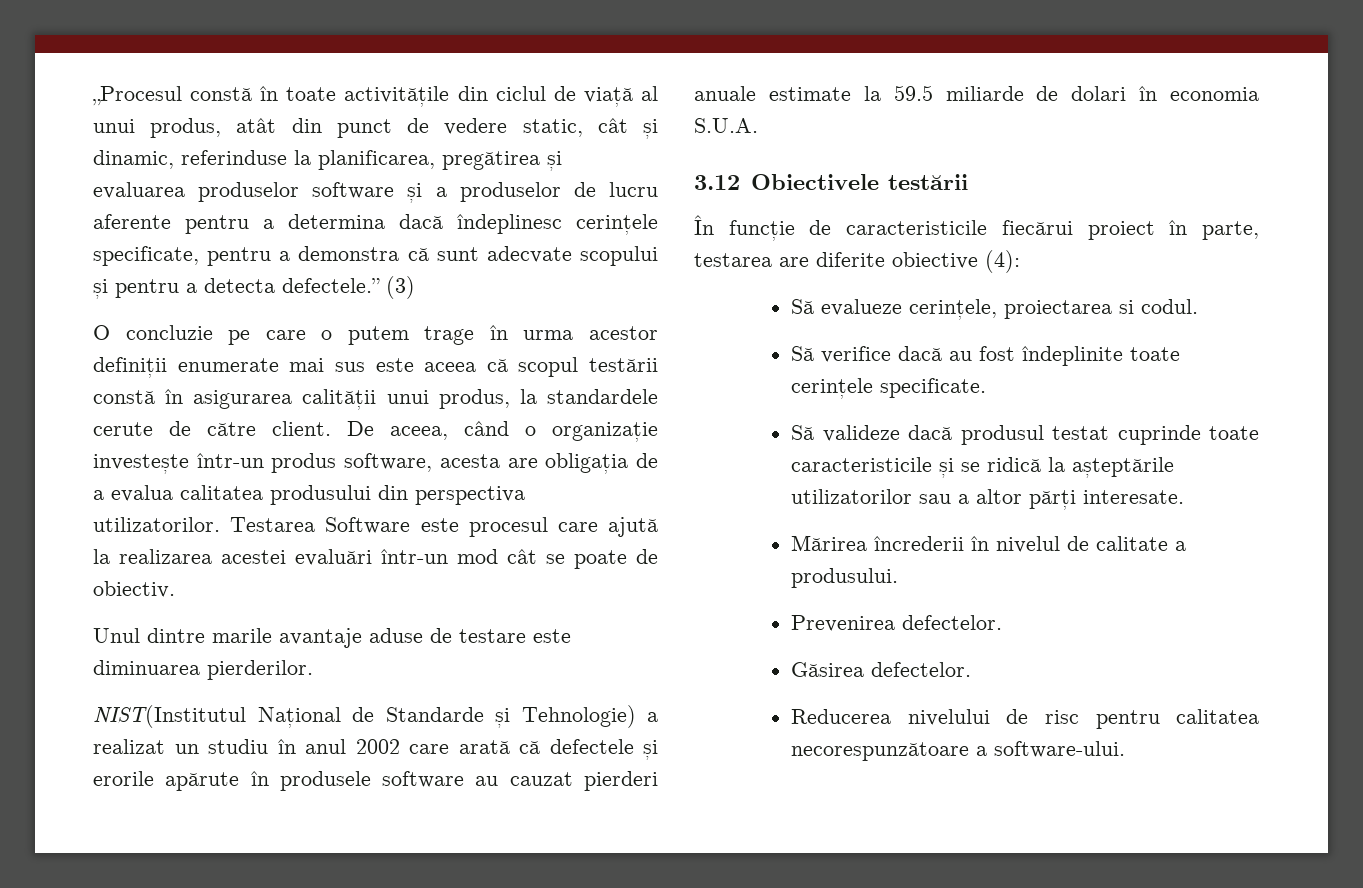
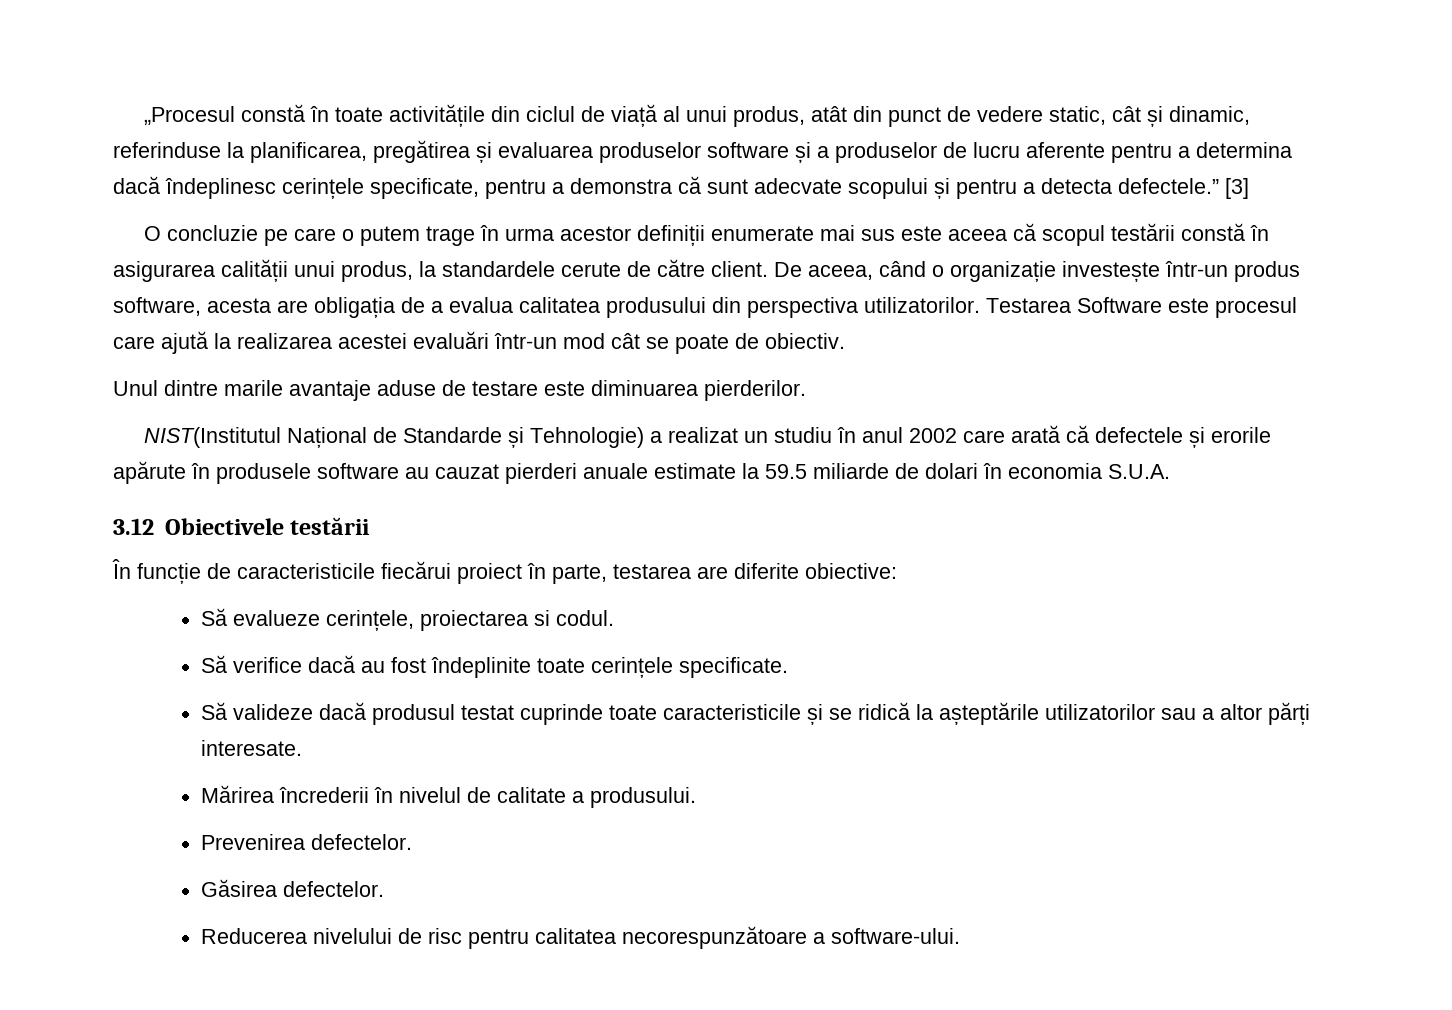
[386,276,415,299] (3) -> [1225,178,1249,199] [3]
[892,250,1020,273] obiective (4): -> [805,563,897,579] obiective:

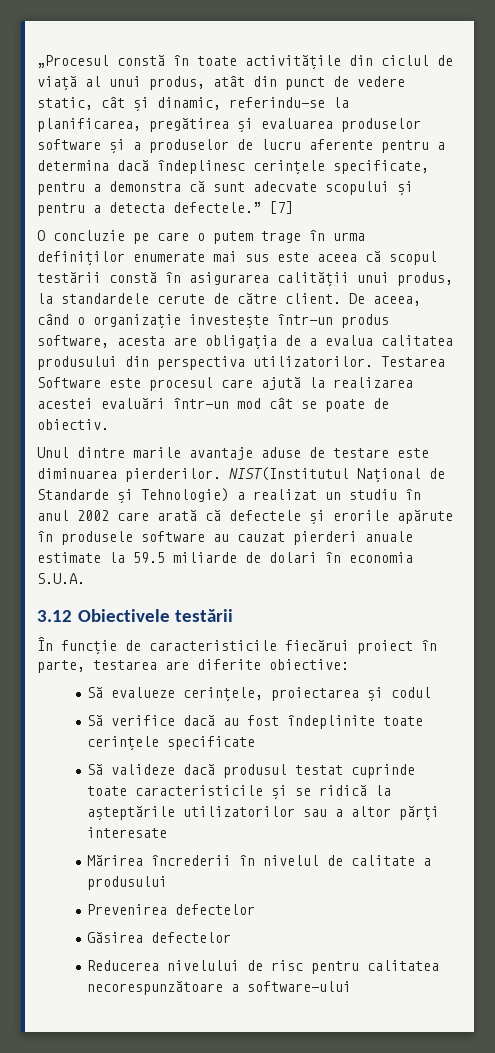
[113,142,221,158] referinduse -> [229,97,325,108] referindu-se
[1225,178,1249,199] [3] -> [269,201,293,214] [7]
[560,225,706,246] acestor definiții -> [37,251,125,266] definiților
(806, 390) // -> (221, 475) none
[533,610,614,626] si codul. -> [366,687,431,702] și codul
[678,657,788,678] specificate. -> [166,736,255,750] specificate
[200,740,302,756] interesate. -> [86,827,167,838] interesate
[589,787,696,808] produsului. -> [86,876,167,890] produsului
[310,834,412,850] defectelor. -> [174,904,255,915] defectelor
[282,881,384,897] defectelor. -> [150,932,231,943] defectelor
[830,928,960,944] software-ului. -> [246,981,351,992] software-ului

